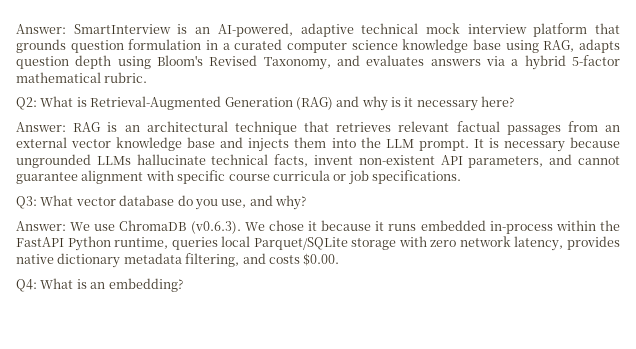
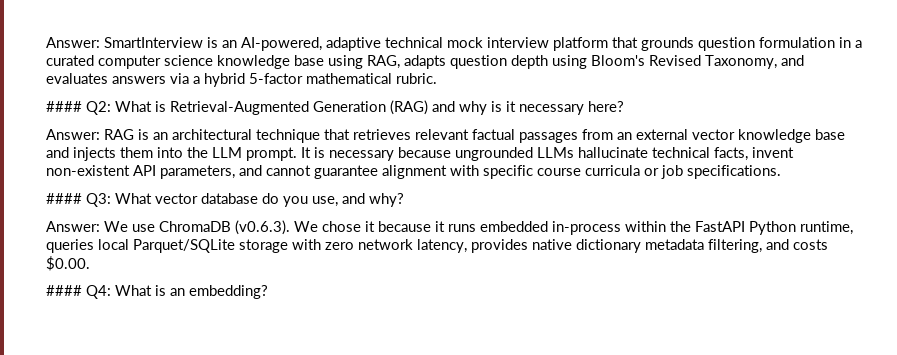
(148, 77) none -> [46,101,82,112] ####
(461, 177) none -> [46,193,82,204] ####
(340, 259) none -> [46,285,82,296] ####

